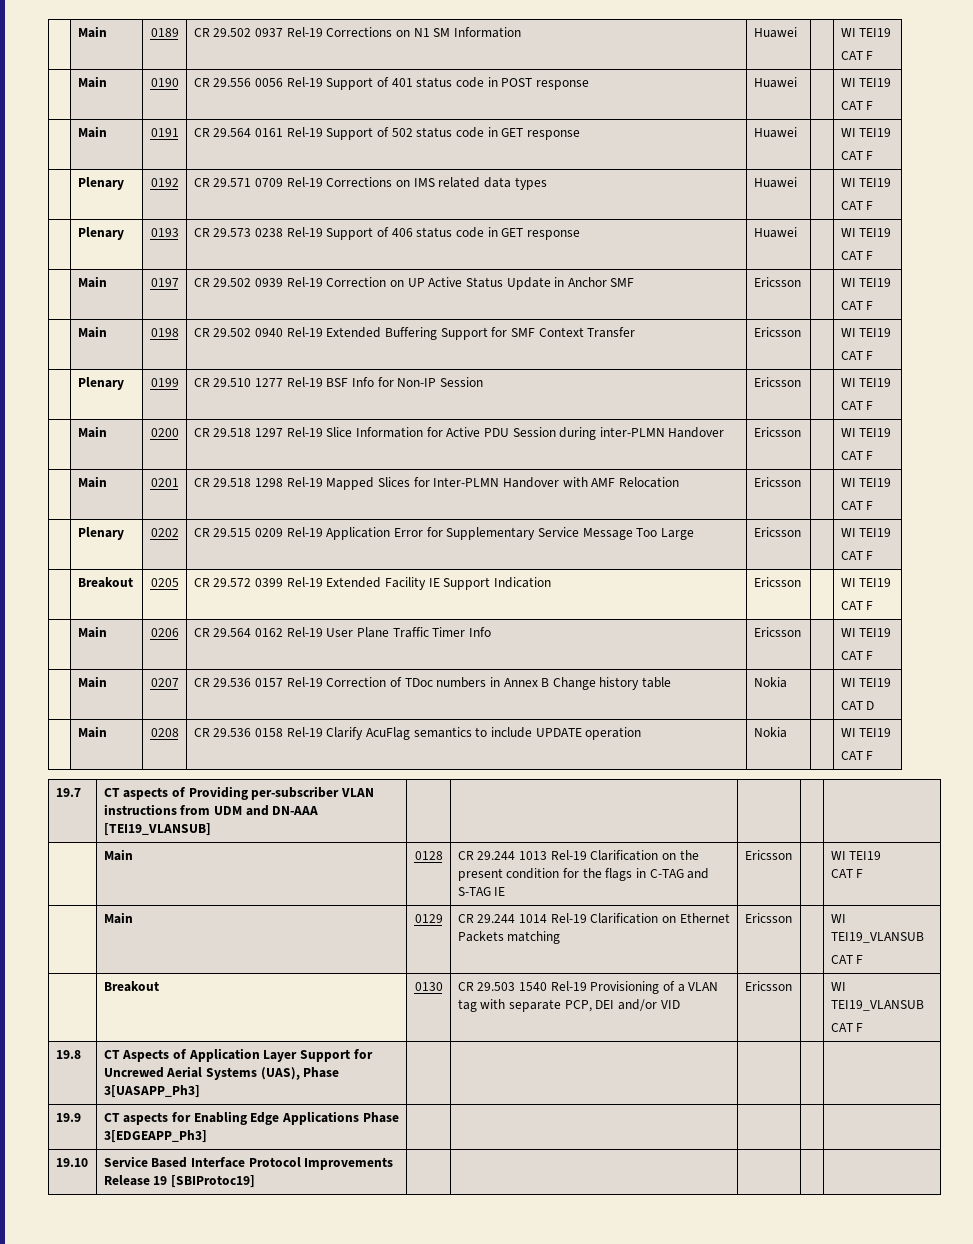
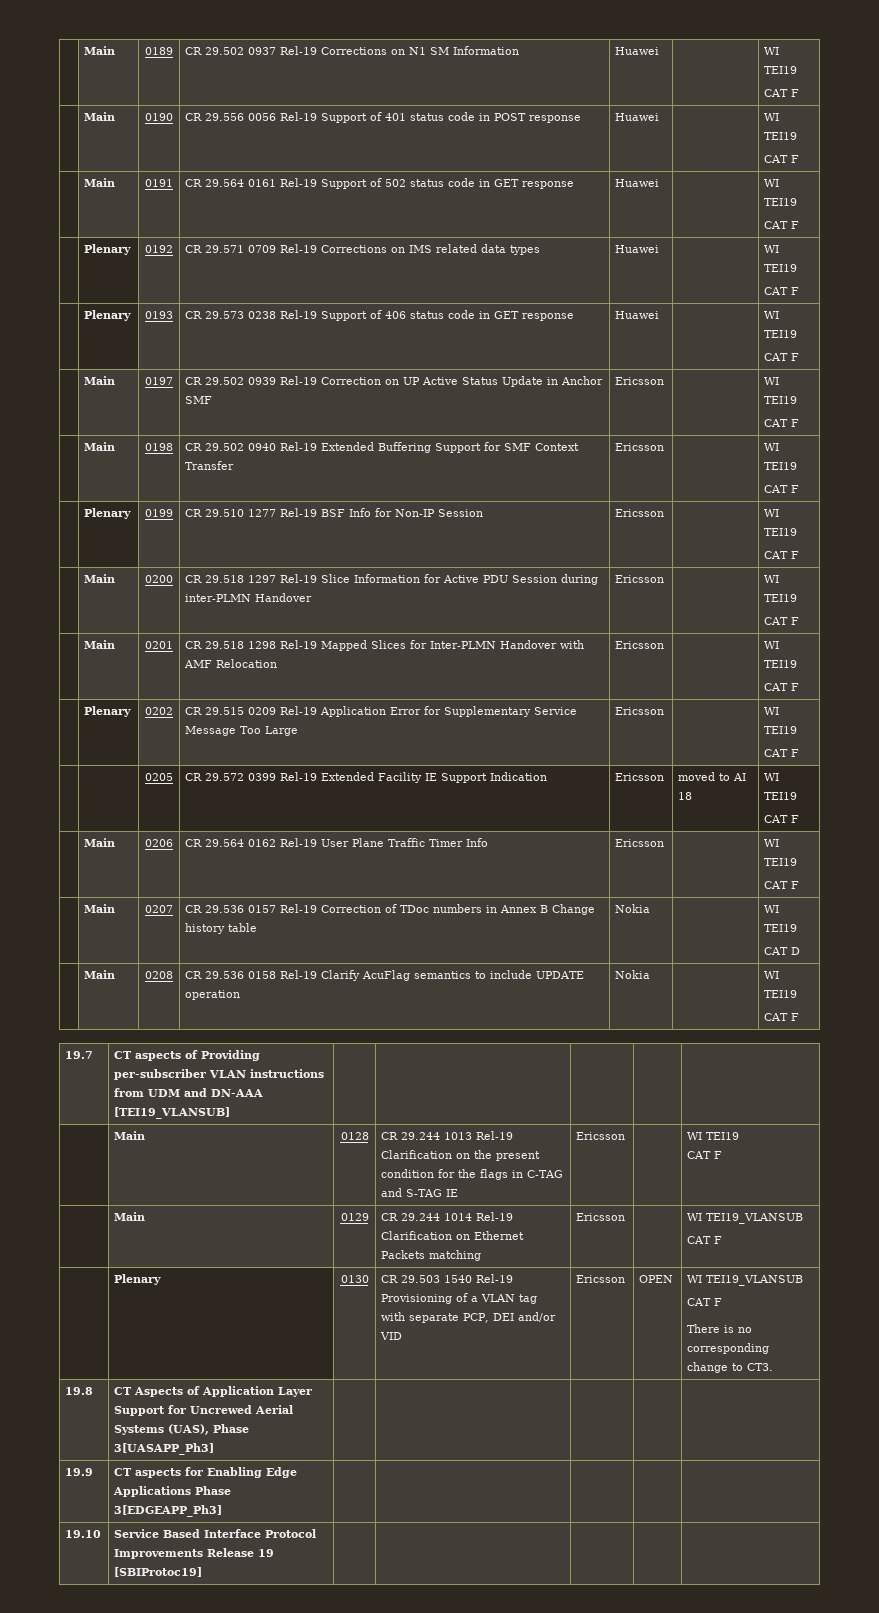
[77,577,133,588] Breakout -> (800, 753) none
(801, 582) none -> [678,772,747,781] [678,792,693,800] moved to AI 18
[103,981,159,992] Breakout -> [114,1274,162,1285] Plenary
[830,982,846,991] [830,1000,924,1011] [830,1023,864,1032] | WI TEI19_VLANSUB // CAT F -> [639,1275,674,1283] [687,1275,804,1286] [687,1298,723,1306] [687,1324,753,1333] [687,1343,770,1354] [687,1362,774,1373] OPEN | WI TEI19_VLANSUB // CAT F // There is no corresponding change to CT3.

